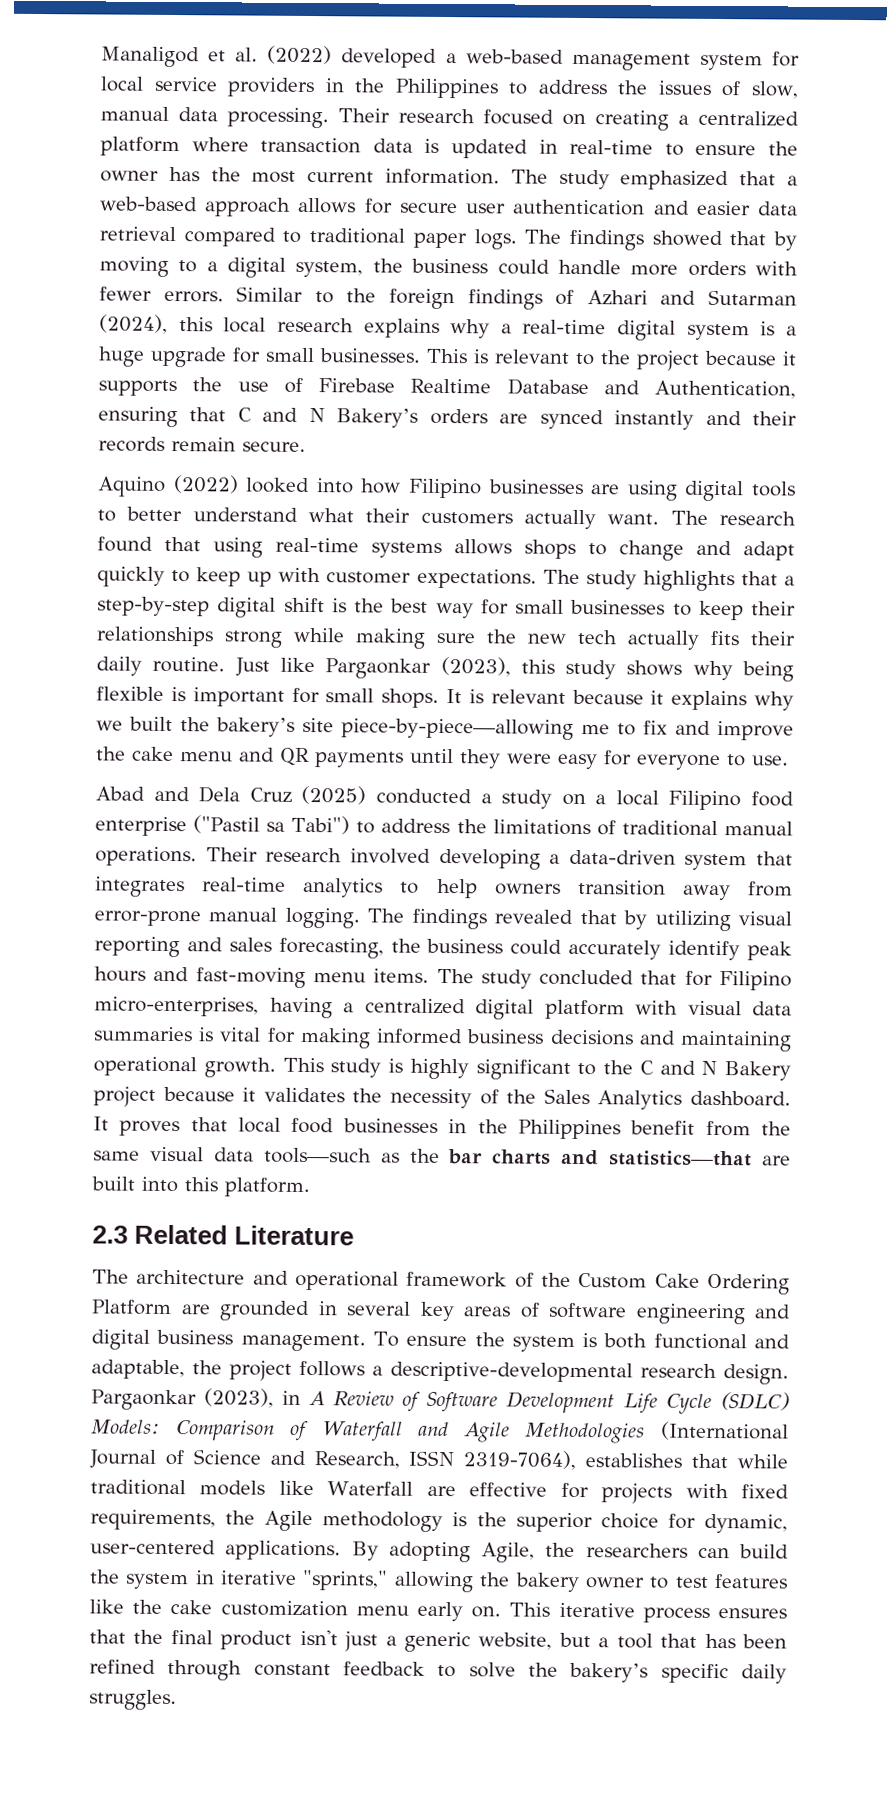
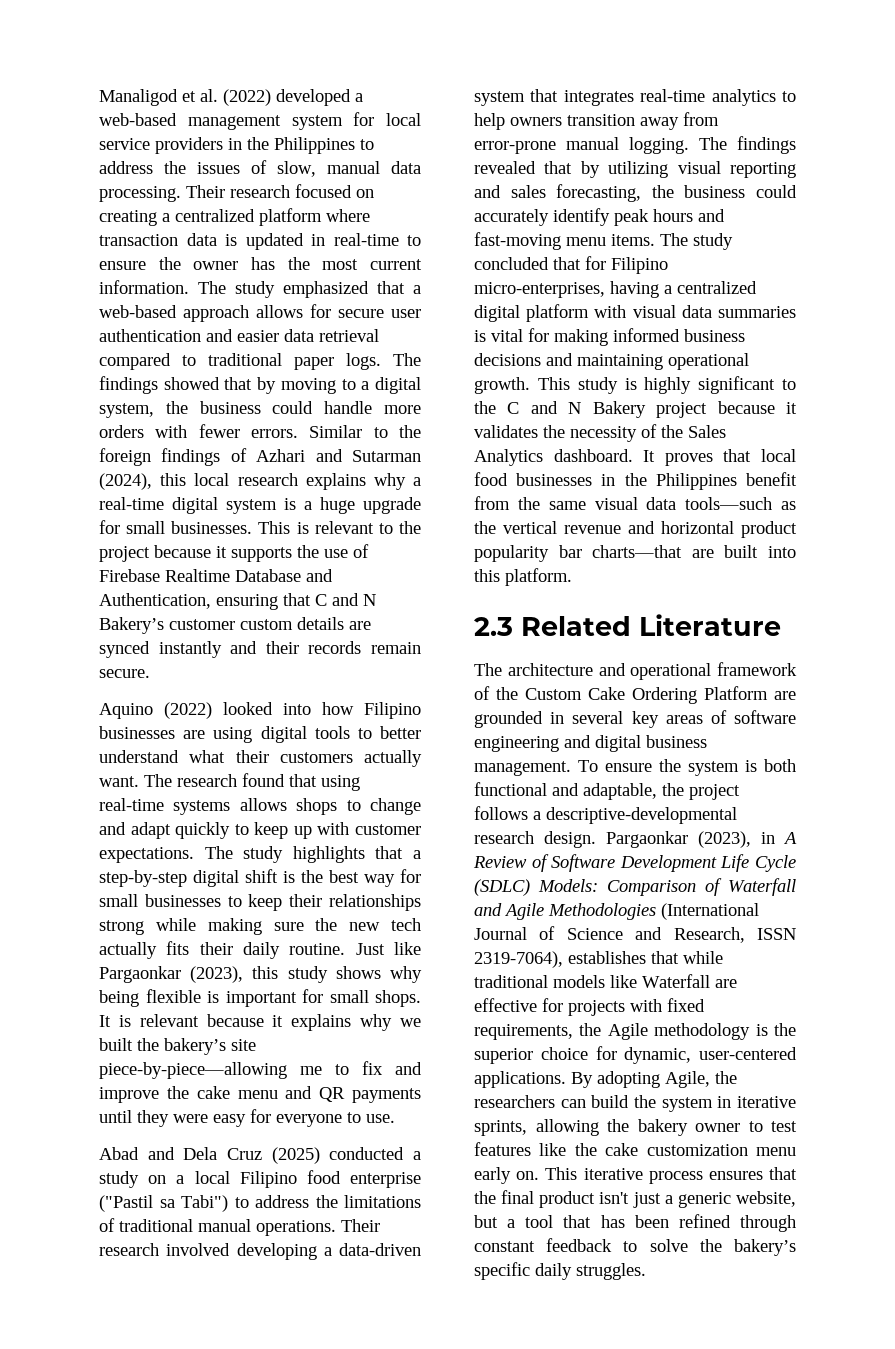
[429,408,488,425] orders -> [169,617,344,630] customer custom details
[448,1149,753,1167] bar charts and statistics—that -> [503,521,797,538] [474,545,683,562] vertical revenue and horizontal product popularity bar charts—that
[302,1569,389,1591] "sprints," -> [474,1120,527,1136] sprints,

